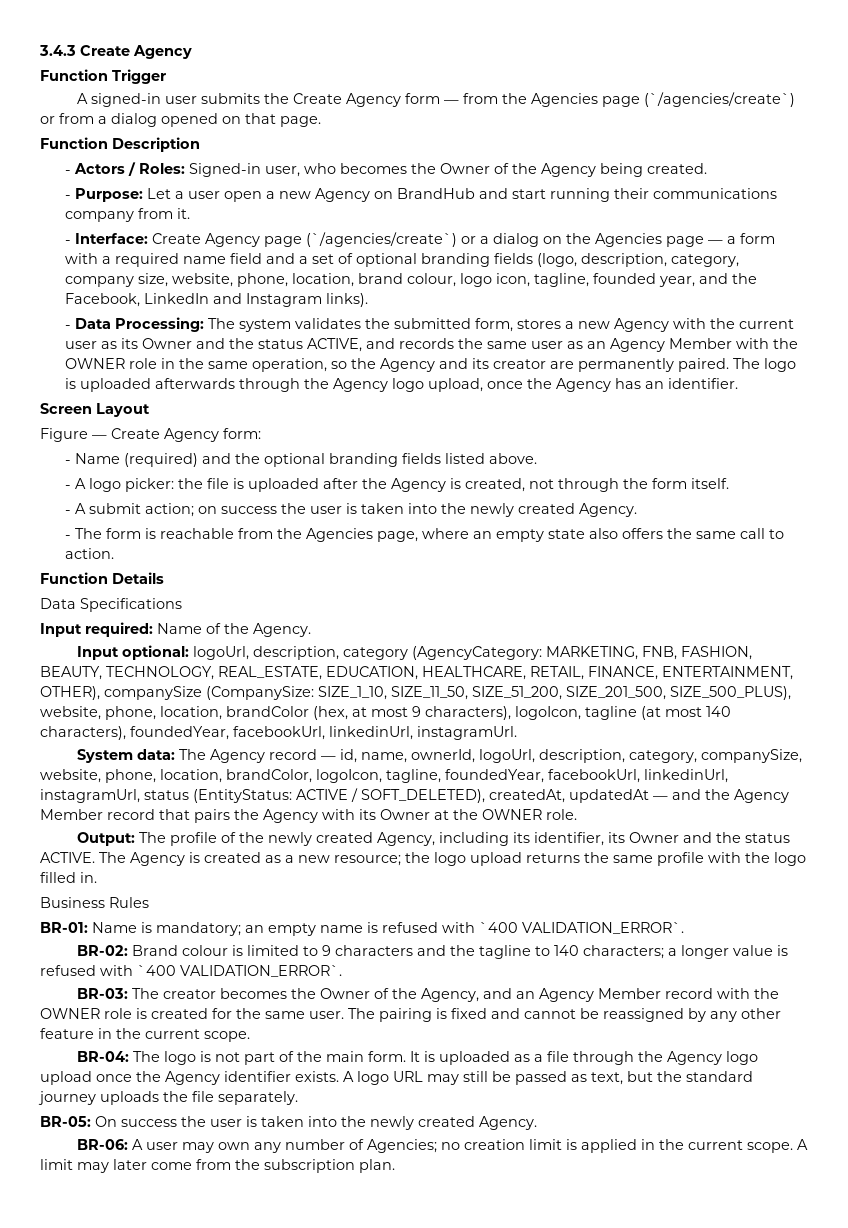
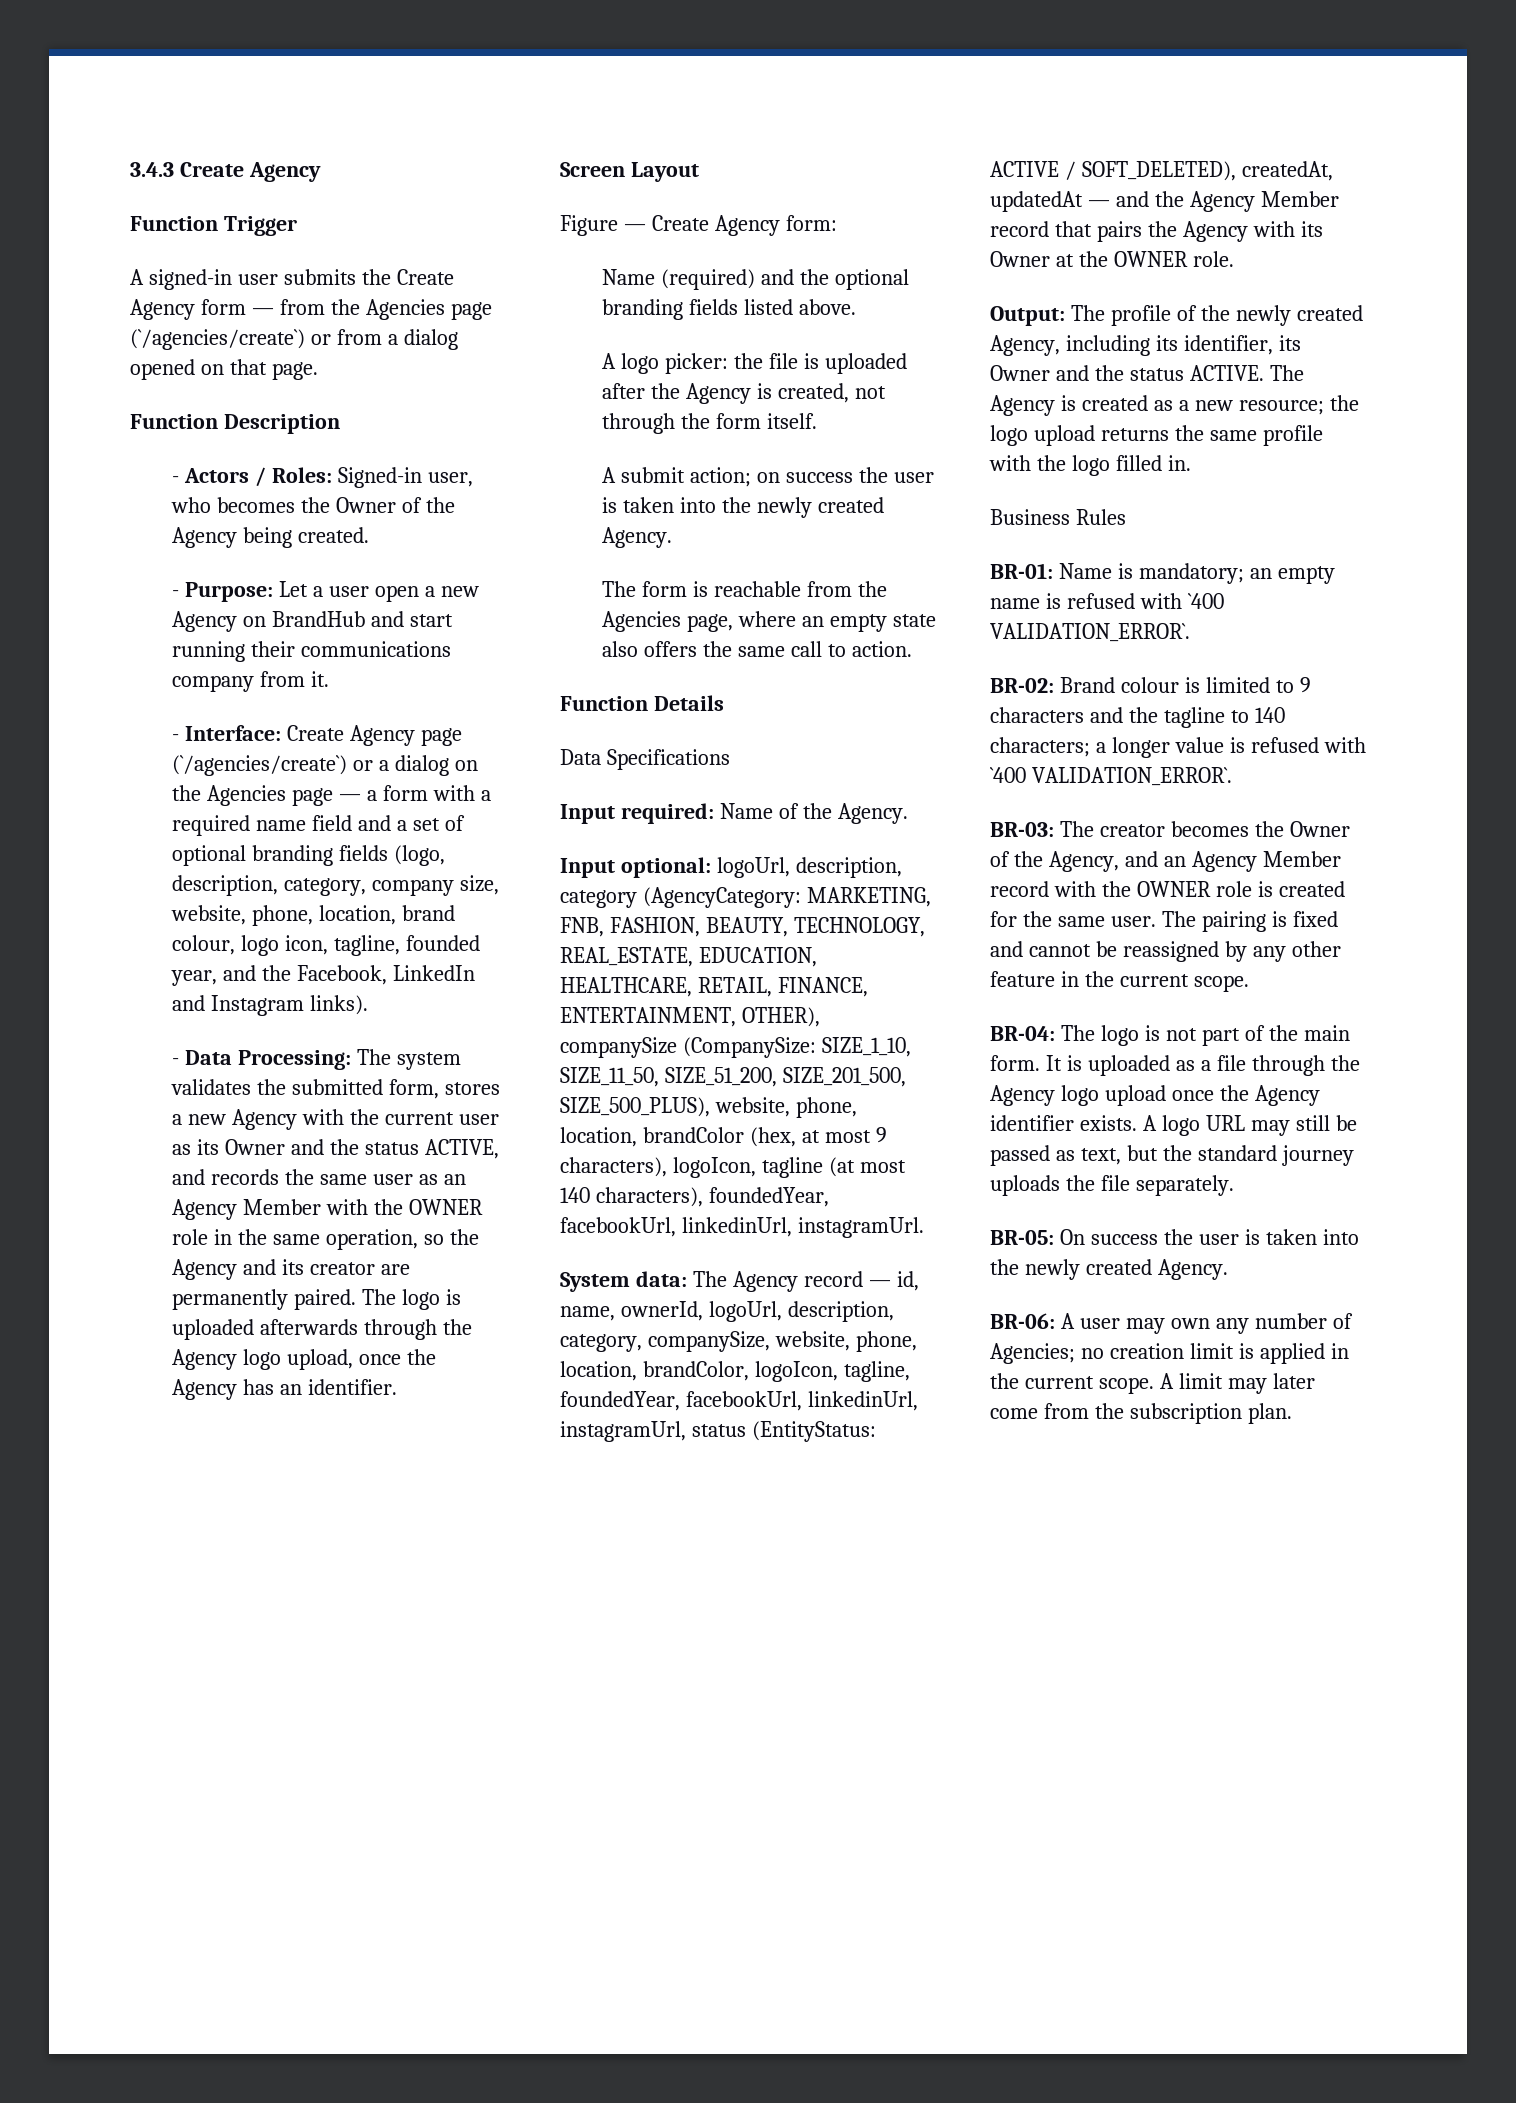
[65,460,72,464] - -> (837, 223) none
[65,485,72,489] - -> (856, 307) none
[65,510,72,514] - -> (817, 421) none
[65,535,72,539] - -> (673, 537) none

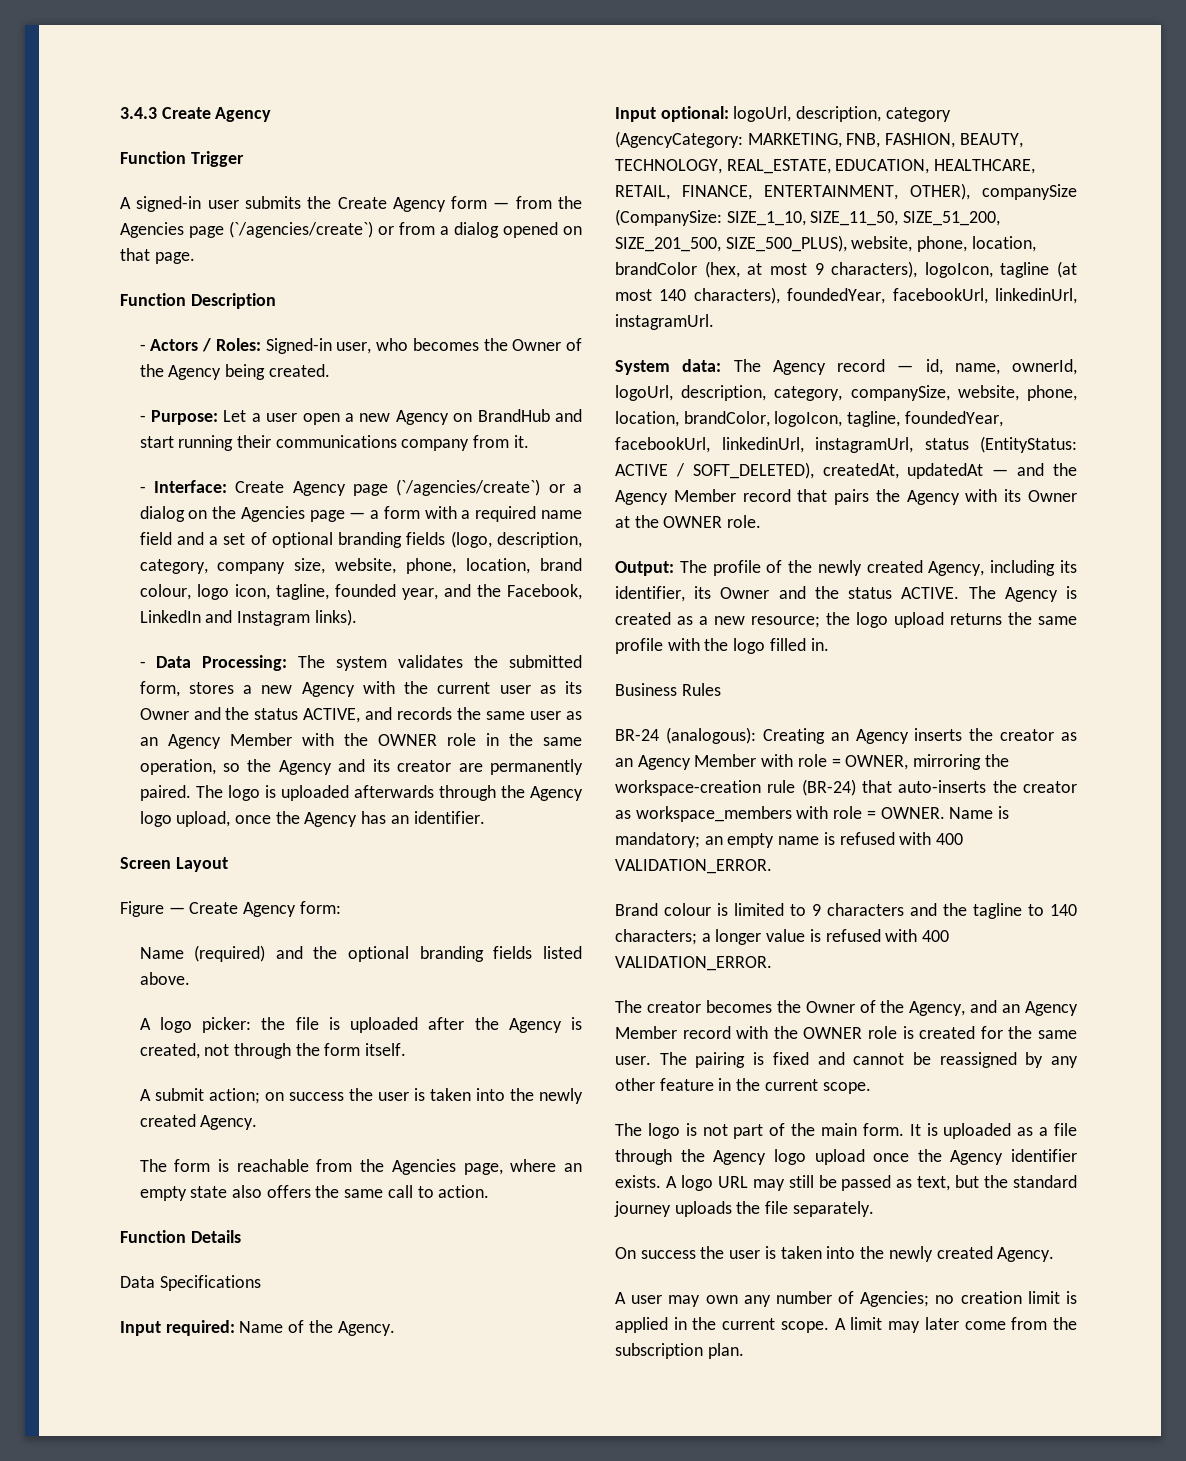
[990,563,1053,579] BR-01: -> [615,727,1077,744] [615,754,1009,770] [615,779,1077,796] [615,806,945,822] BR-24 (analogous): Creating an Agency inserts the creator as an Agency Member with role = OWNER, mirroring the workspace-creation rule (BR-24) that auto-inserts the creator as workspace_members with role = OWNER.
[1187,593,1224,609] [990,623,1190,642] [990,678,1054,693] `400 VALIDATION_ERROR`. // BR-02: -> [936,833,964,845] [615,859,772,874] 400 VALIDATION_ERROR. //
[990,767,1232,786] [990,822,1054,837] `400 VALIDATION_ERROR`. // BR-03: -> [922,930,950,942] [615,956,772,971] 400 VALIDATION_ERROR. //
[990,1026,1055,1041] BR-04: -> (871, 1088) none
[990,1230,1054,1245] BR-05: -> (874, 1209) none
[990,1313,1055,1329] BR-06: -> (1055, 1254) none

